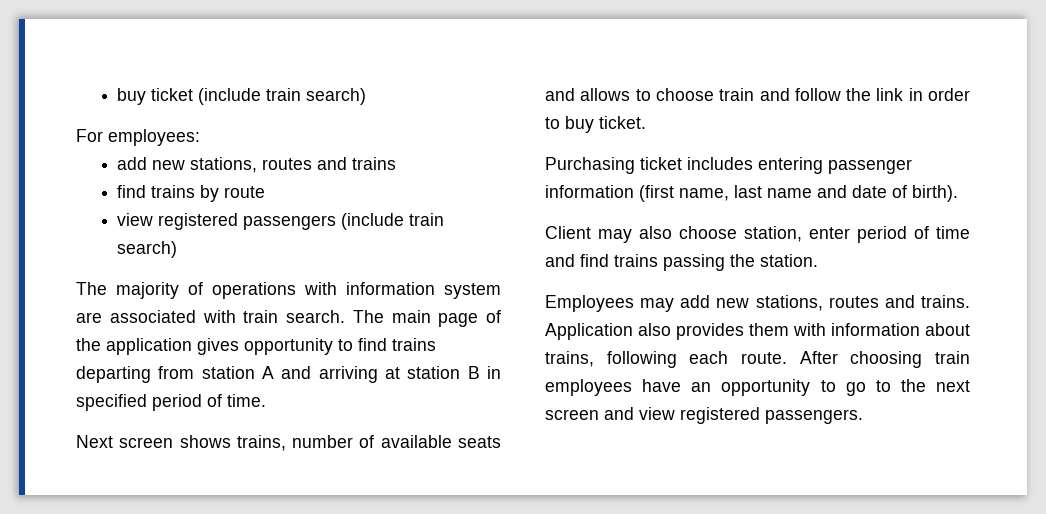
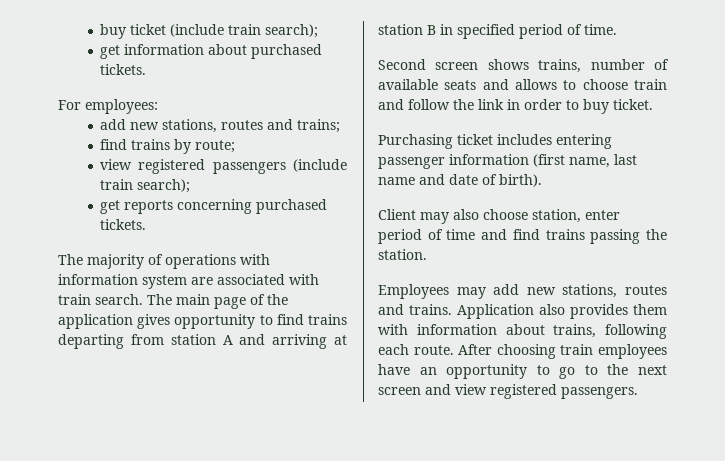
[306,88,367,105] search) -> [265,24,319,38] [100,44,323,59] [100,64,147,75] search); // get information about purchased tickets.
[352,157,397,170] trains -> [297,119,341,133] trains;
[224,186,266,198] route -> [195,140,236,153] route;
[117,241,178,258] search) -> [137,179,191,193] [100,199,328,214] [100,219,147,230] search); // get reports concerning purchased tickets.
[76,435,113,448] Next -> [378,59,426,70] Second

